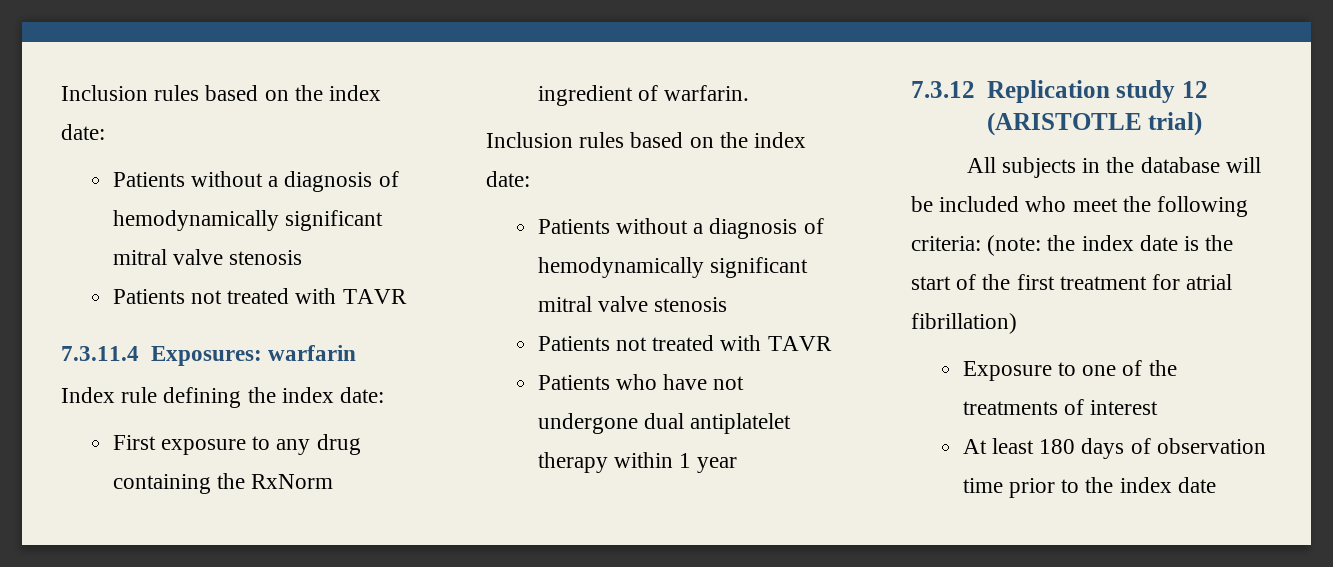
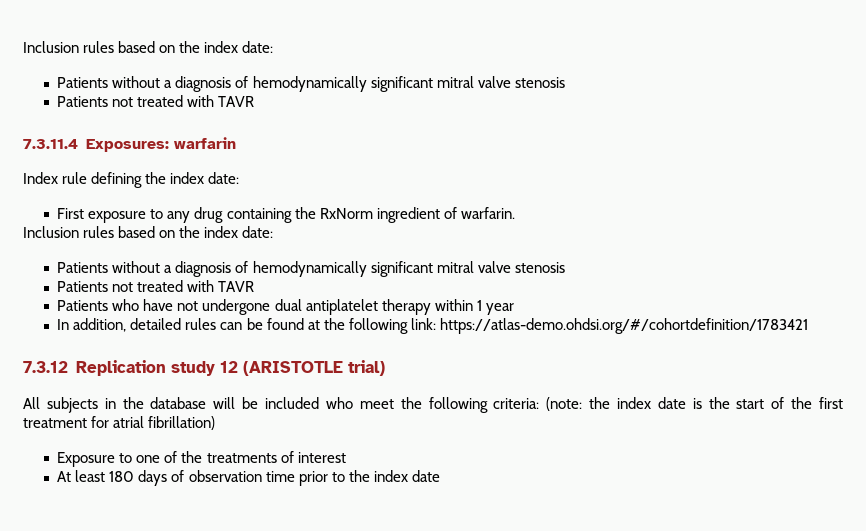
(738, 465) none -> [57,318,808,334] // In addition, detailed rules can be found at the following link: https://atlas-demo.ohdsi.org/#/cohortdefinition/1783421

